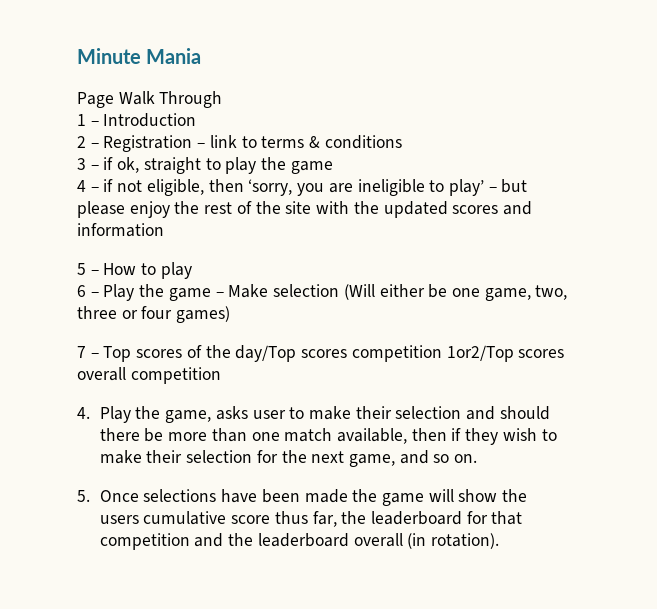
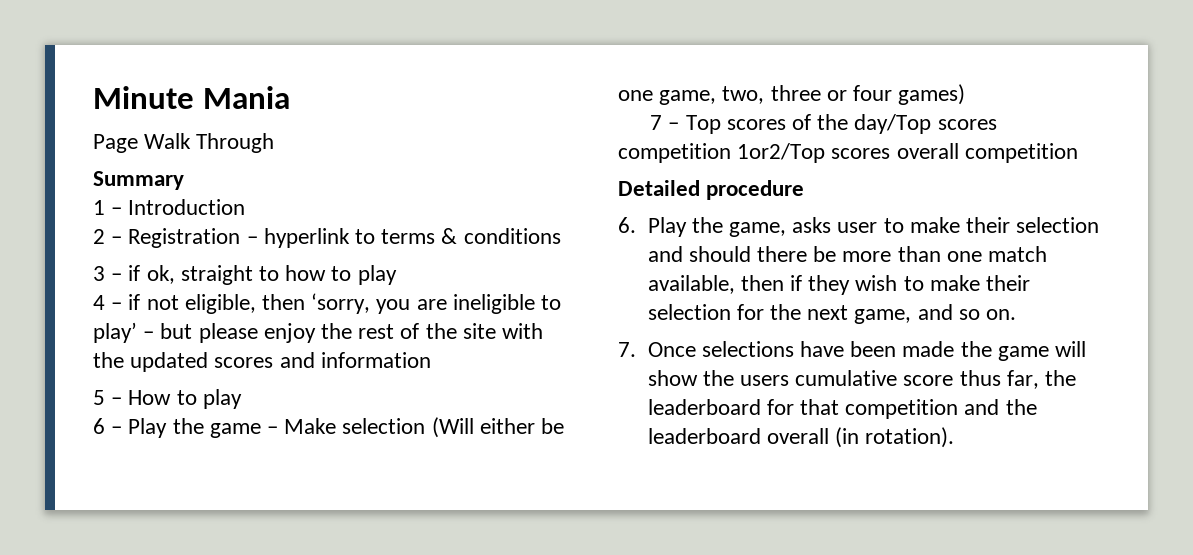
(223, 99) none -> [93,171,184,190] // Summary
[209,135,237,148] link -> [263,228,350,248] hyperlink
[225,157,333,174] play the game -> [285,265,397,285] how to play
[77,407,90,419] 4. -> [618,180,805,200] [618,217,636,233] Detailed procedure // 6.
[77,490,90,502] 5. -> [618,342,636,357] 7.

